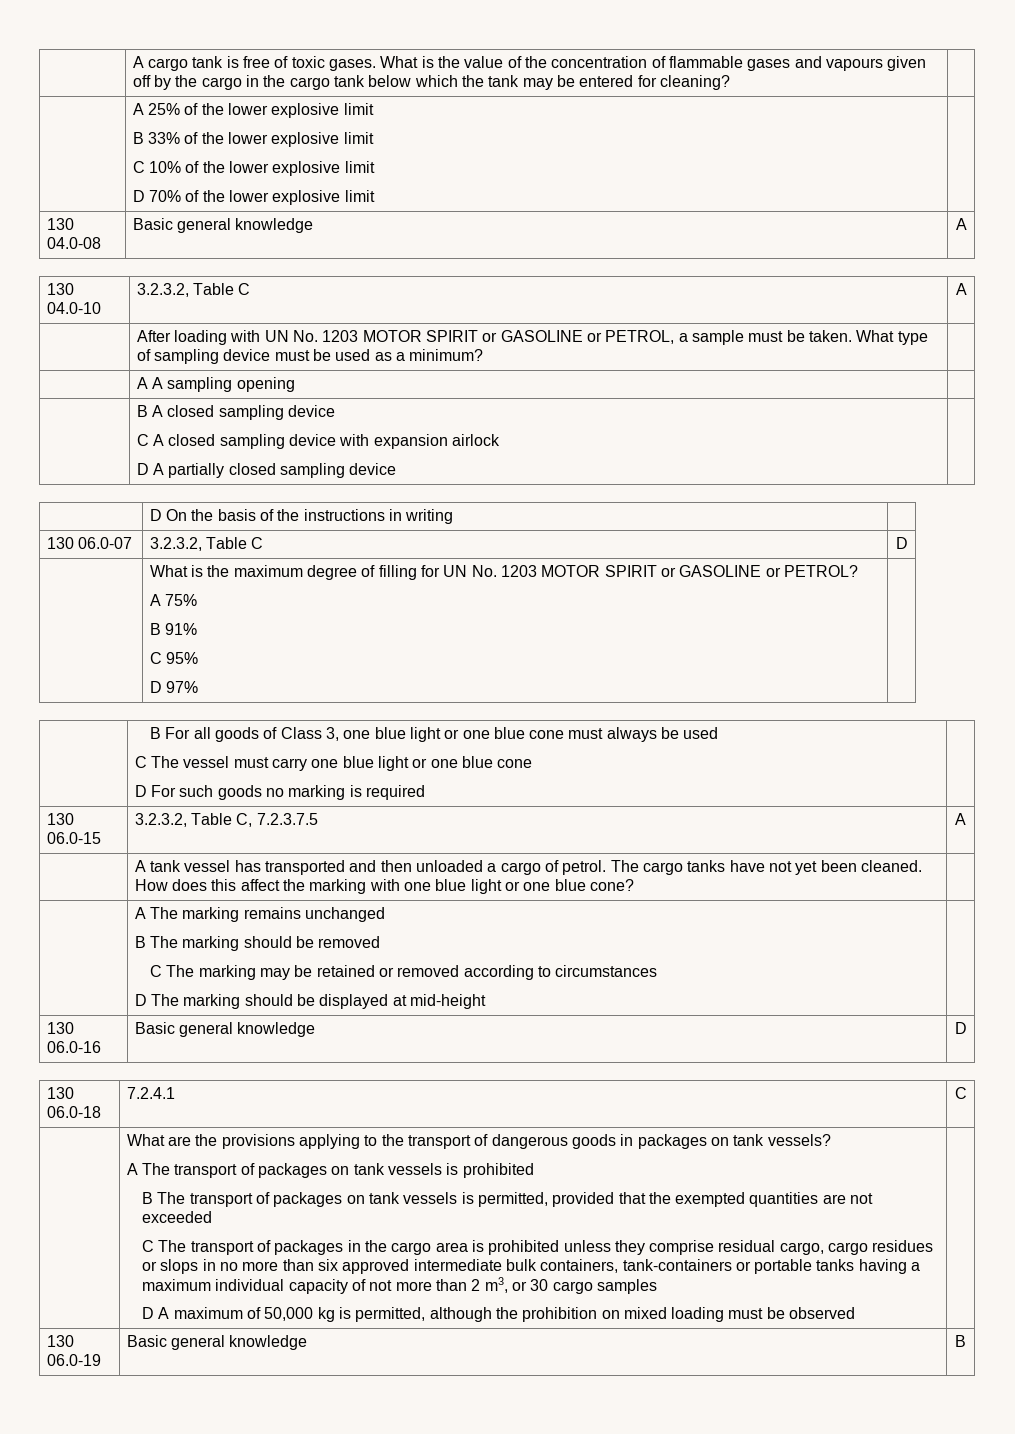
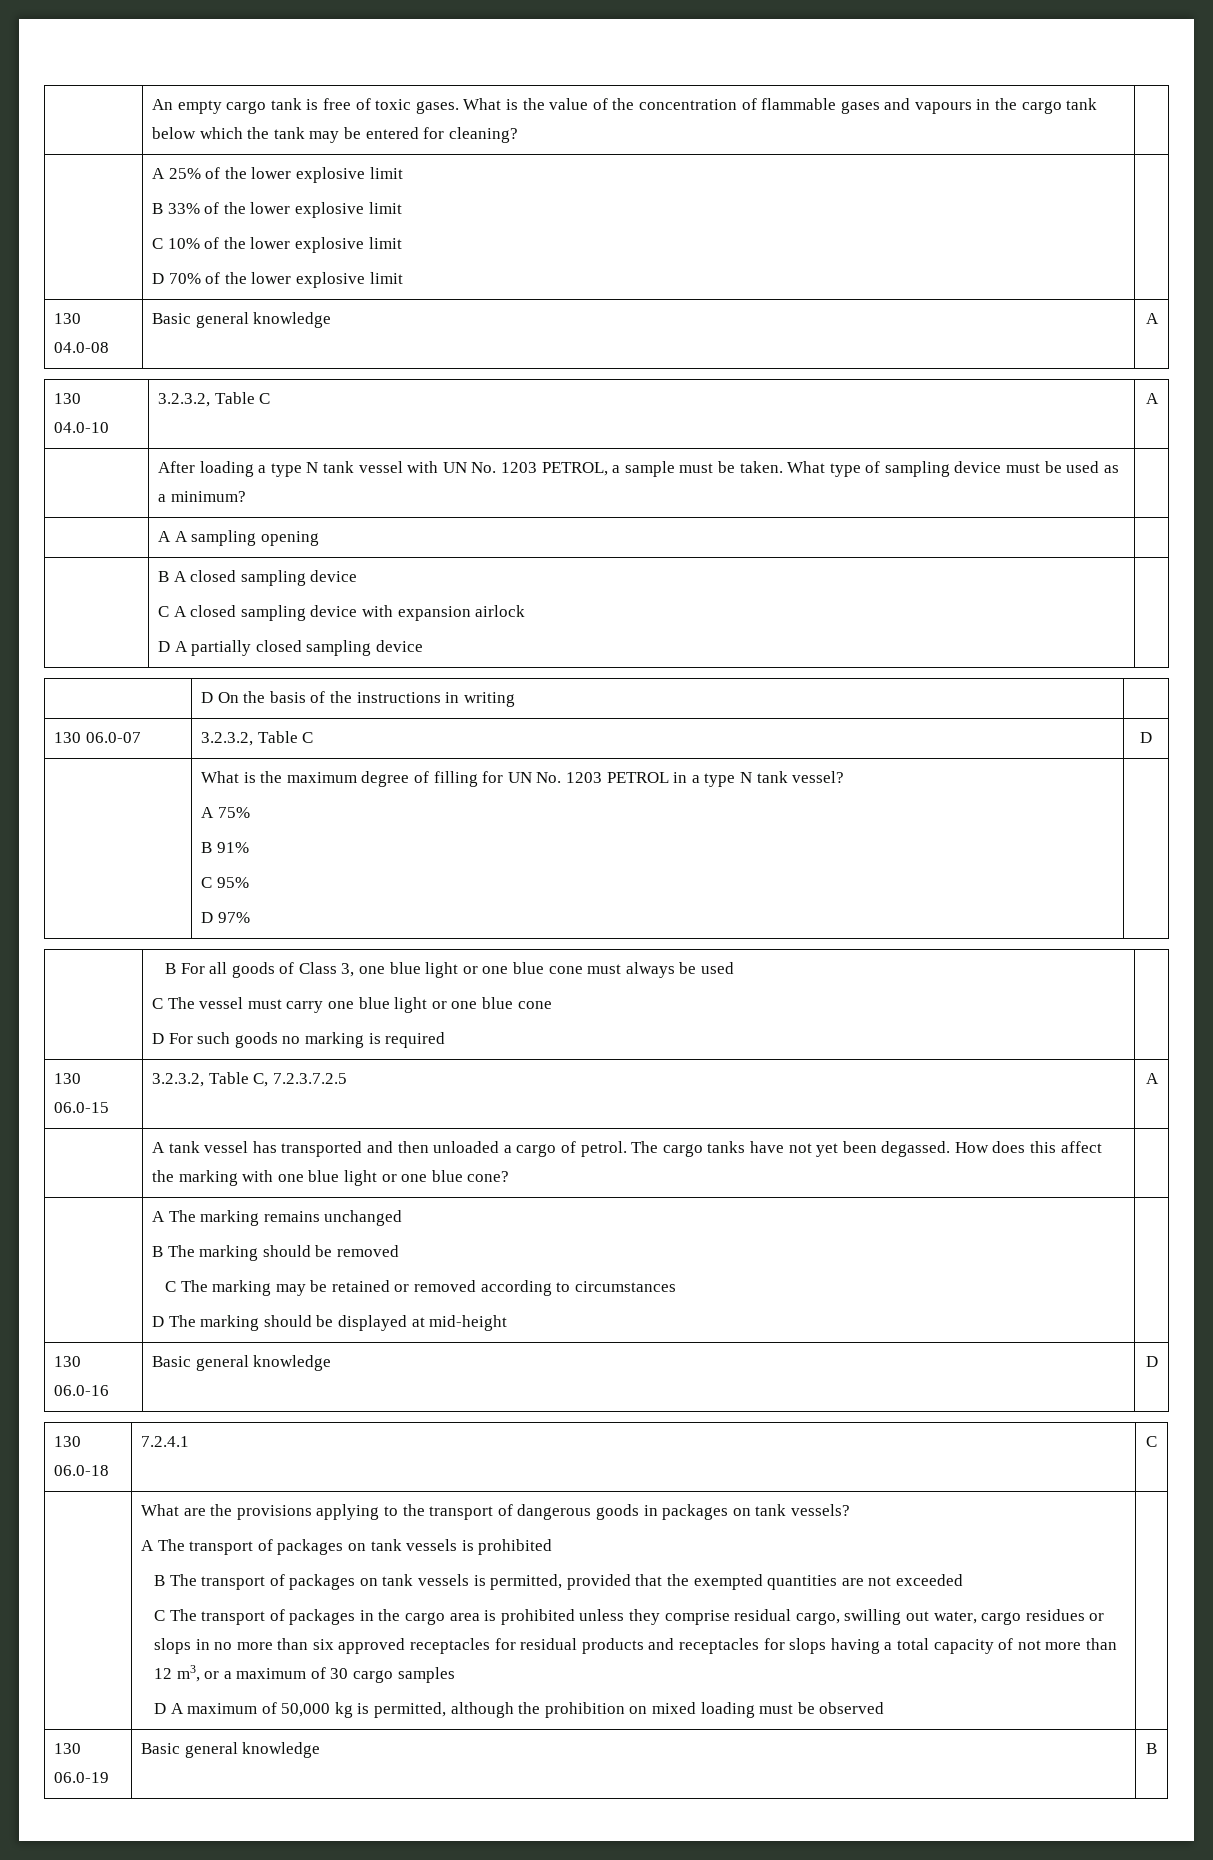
[132,56,144,68] | A -> [152,99,222,114] | An empty
[887,56,927,71] [132,75,242,90] given off by the cargo -> (972, 108) none
[230,330,602,342] with UN No. 1203 MOTOR SPIRIT or GASOLINE or -> [258,461,537,477] a type N tank vessel with UN No. 1203
[541,565,858,577] MOTOR SPIRIT or GASOLINE or PETROL? -> [606,771,845,787] PETROL in a type N tank vessel?
[256,813,318,825] 7.2.3.7.5 -> [272,1073,347,1084] 7.2.3.7.2.5
[860,860,922,872] cleaned. -> [881,1141,951,1157] degassed.
(824, 1248) none -> [844,1609,977,1625] swilling out water,
[413,1259,921,1274] [142,1279,285,1291] intermediate bulk containers, tank-containers or portable tanks having a maximum individual -> [410,1638,929,1654] receptacles for residual products and receptacles for slops having a total
[471,1279,481,1291] 2 -> [153,1668,172,1679] 12
(527, 1286) none -> [223,1667,326,1679] a maximum of

